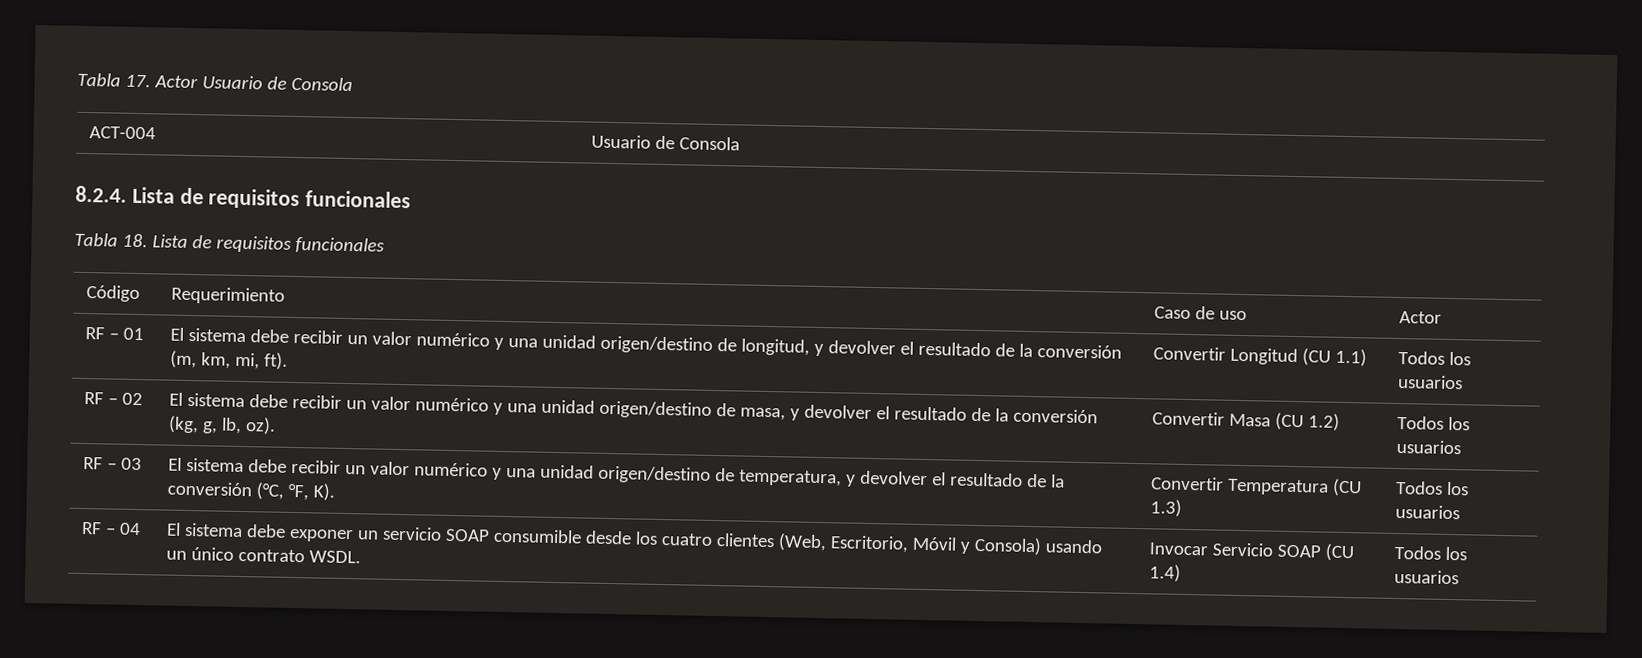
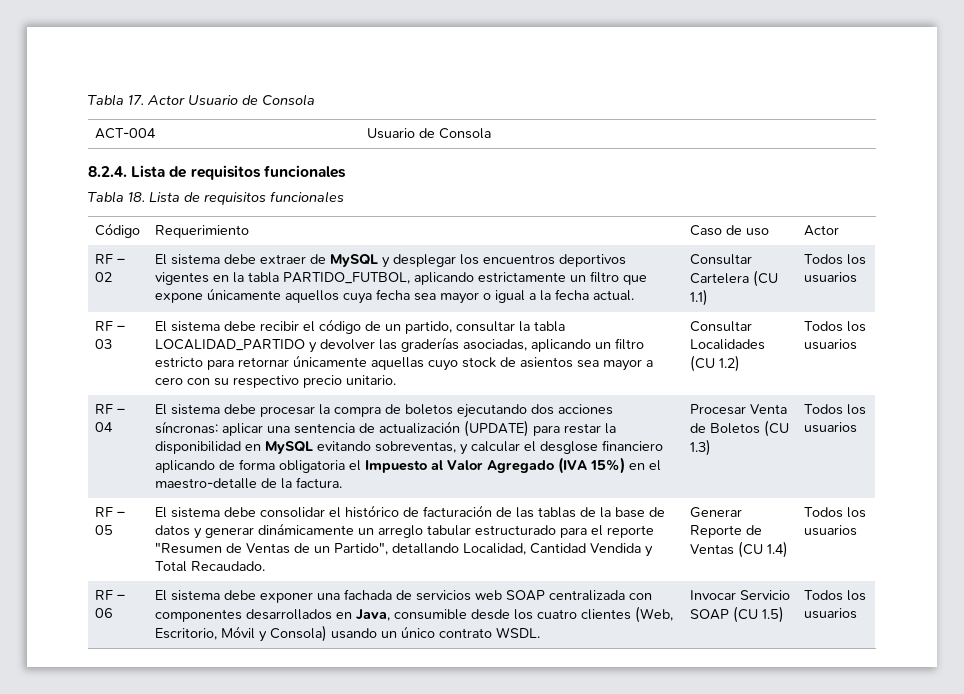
[84,326,144,341] [169,327,1122,359] [169,350,288,370] [1152,346,1367,367] [1397,350,1471,366] [1396,374,1463,390] // RF – 01 | El sistema debe recibir un valor numérico y una unidad origen/destino de longitud, y devolver el resultado de la conversión (m, km, mi, ft). | Convertir Longitud (CU 1.1) | Todos los usuarios -> (839, 230) none
[291,394,1098,424] [167,415,276,435] [1151,411,1340,431] recibir un valor numérico y una unidad origen/destino de masa, y devolver el resultado de la conversión (kg, g, lb, oz). | Convertir Masa (CU 1.2) -> [259,254,626,268] [154,271,647,285] [154,288,634,304] [689,254,752,265] [689,270,778,287] [689,289,708,306] extraer de MySQL y desplegar los encuentros deportivos vigentes en la tabla PARTIDO_FUTBOL, aplicando estrictamente un filtro que expone únicamente aquellos cuya fecha sea mayor o igual a la fecha actual. | Consultar Cartelera (CU 1.1)
[344,461,1065,488] [166,481,335,501] [1150,476,1362,497] [1149,499,1182,517] un valor numérico y una unidad origen/destino de temperatura, y devolver el resultado de la conversión (°C, °F, K). | Convertir Temperatura (CU 1.3) -> [302,319,565,334] [154,337,644,353] [154,355,653,371] [154,375,396,388] [689,321,752,332] [689,339,765,350] [689,355,740,372] el código de un partido, consultar la tabla LOCALIDAD_PARTIDO y devolver las graderías asociadas, aplicando un filtro estricto para retornar únicamente aquellas cuyo stock de asientos sea mayor a cero con su respectivo precio unitario. | Consultar Localidades (CU 1.2)
[288,526,490,543] exponer un servicio SOAP -> [259,404,613,418] [154,420,616,437] [154,440,663,455] [154,457,661,474] [154,477,342,489] [689,404,787,415] [689,420,789,437] [689,439,711,456] [803,404,866,415] [803,422,857,433] [94,507,125,517] [94,525,113,535] [154,505,665,518] [154,523,654,539] [154,542,653,557] [154,561,265,572] [689,507,742,518] [689,525,762,538] [689,541,788,558] [803,507,866,518] [803,525,857,536] [94,590,125,600] [94,608,113,618] [154,589,652,603] [154,609,390,622] procesar la compra de boletos ejecutando dos acciones síncronas: aplicar una sentencia de actualización (UPDATE) para restar la disponibilidad en MySQL evitando sobreventas, y calcular el desglose financiero aplicando de forma obligatoria el Impuesto al Valor Agregado (IVA 15%) en el maestro-detalle de la factura. | Procesar Venta de Boletos (CU 1.3) | Todos los usuarios // RF – 05 | El sistema debe consolidar el histórico de facturación de las tablas de la base de datos y generar dinámicamente un arreglo tabular estructurado para el reporte "Resumen de Ventas de un Partido", detallando Localidad, Cantidad Vendida y Total Recaudado. | Generar Reporte de Ventas (CU 1.4) | Todos los usuarios // RF – 06 | El sistema debe exponer una fachada de servicios web SOAP centralizada con componentes desarrollados en Java,
[1148,564,1181,582] 1.4) -> [761,606,784,623] 1.5)

